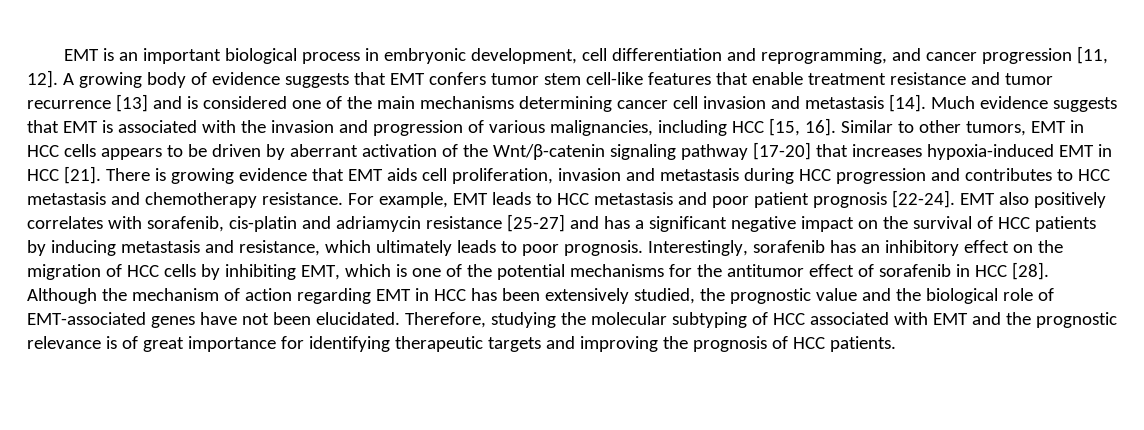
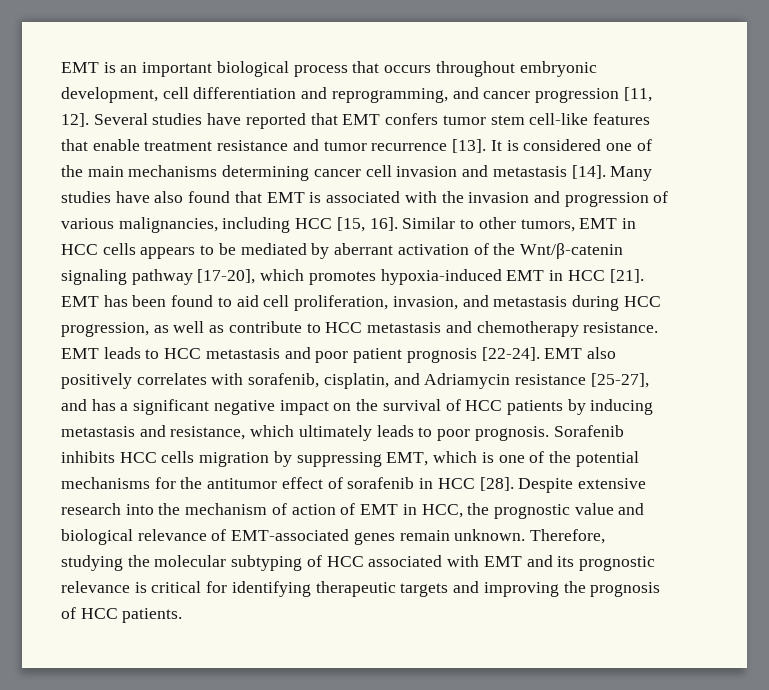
[364,48,379,61] in -> [352,61,515,77] that occurs throughout
[62,72,349,88] A growing body of evidence suggests -> [93,113,306,129] Several studies have reported
[115,94,182,112] [13] and -> [452,139,502,153] [13]. It
[930,96,1117,112] Much evidence suggests -> [610,166,653,181] [61,191,231,203] Many studies have also found
[211,144,261,157] driven -> [240,243,307,255] mediated
[752,142,922,160] [17-20] that increases -> [197,269,376,285] [17-20], which promotes
[105,168,417,184] There is growing evidence that EMT aids -> [61,295,259,307] EMT has been found to aid
[557,168,621,181] invasion -> [392,296,458,310] invasion,
[835,168,1052,184] progression and contributes -> [61,321,302,337] progression, as well as contribute
[347,192,448,208] For example, -> (659, 327) none
[228,214,565,232] cis-platin and adriamycin resistance [25-27] -> [323,373,649,389] cisplatin, and Adriamycin resistance [25-27],
[647,240,1063,256] [27,264,296,280] Interestingly, sorafenib has an inhibitory effect on the migration of HCC cells by inhibiting -> [553,425,624,437] [61,451,382,467] Sorafenib inhibits HCC cells migration by suppressing
[27,288,97,304] Although -> [518,478,646,493] [61,503,154,515] Despite extensive research into
[296,288,1054,304] [27,312,400,328] regarding EMT in HCC has been extensively studied, the prognostic value and the biological role of EMT-associated genes have not been elucidated. -> [340,503,645,519] [61,529,526,545] of EMT in HCC, the prognostic value and biological relevance of EMT-associated genes remain unknown.
[1005,312,1031,325] the -> [557,556,575,567] its
[121,336,276,352] of great importance -> [151,581,202,593] critical

